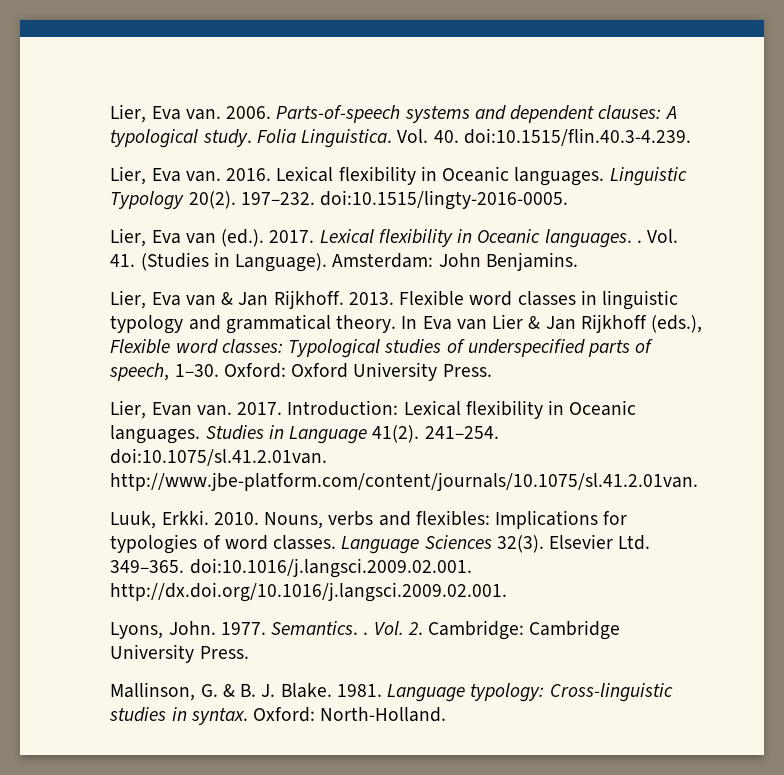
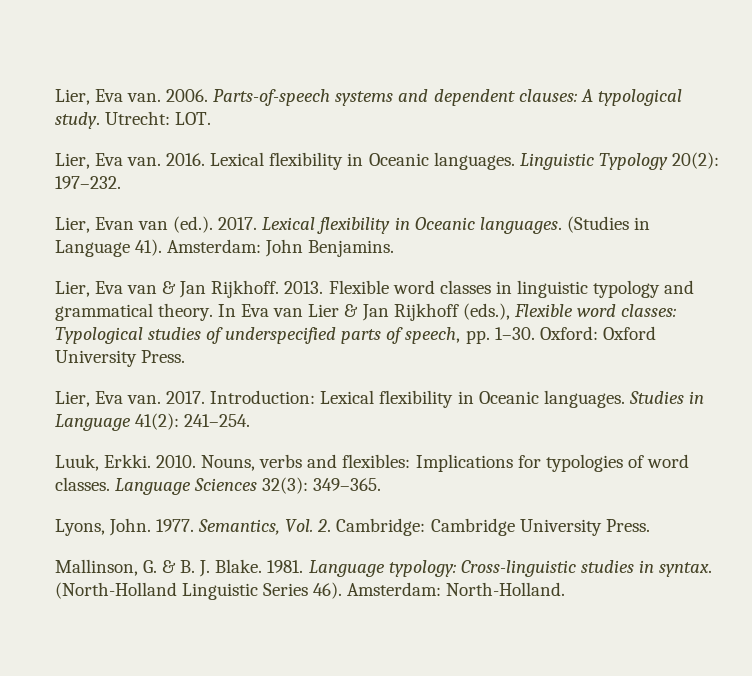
[256,128,691,148] Folia Linguistica. Vol. 40. doi:10.1515/flin.40.3-4.239. -> [104,111,211,125] Utrecht: LOT.
[188,191,236,209] 20(2). -> [672,152,720,169] 20(2):
[320,190,569,210] [110,228,181,247] doi:10.1515/lingty-2016-0005. // Lier, Eva -> [54,217,134,233] // Lier, Evan
[636,229,679,243] [110,252,328,272] . Vol. 41. (Studies in Language). -> [566,216,651,233] [54,239,162,257] (Studies in Language 41).
(170, 372) none -> [465,330,490,344] pp.
[151,402,192,416] Evan -> [94,391,123,404] Eva
[372,425,420,443] 41(2). -> [134,413,179,430] 41(2):
[110,448,328,466] [110,472,699,491] doi:10.1075/sl.41.2.01van. http://www.jbe-platform.com/content/journals/10.1075/sl.41.2.01van. -> (250, 420) none
[496,534,651,553] 32(3). Elsevier Ltd. -> [262,477,309,494] 32(3):
[189,558,472,578] [110,582,508,602] doi:10.1016/j.langsci.2009.02.001. http://dx.doi.org/10.1016/j.langsci.2009.02.001. -> (382, 484) none
[271,621,369,635] Semantics. . -> [198,519,281,535] Semantics,
[253,707,316,722] Oxford: -> [54,582,442,600] (North-Holland Linguistic Series 46). Amsterdam:

